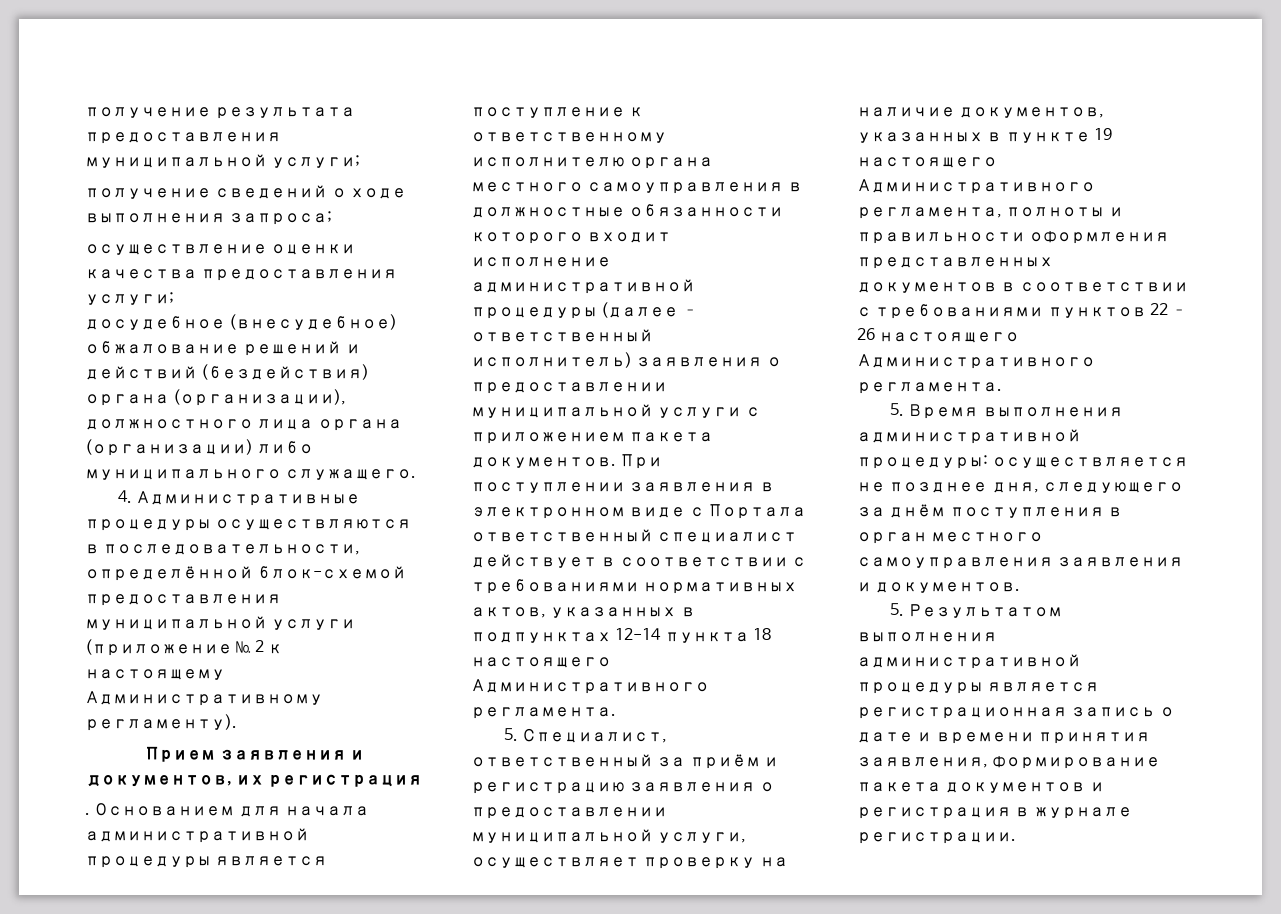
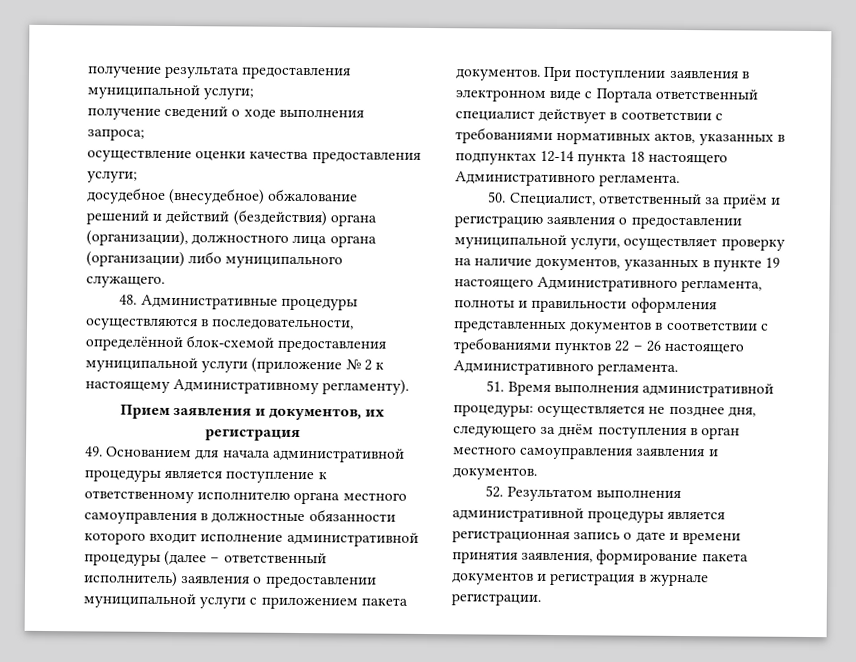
[117,490,132,503] 4. -> [119,294,138,305] 48.
[85,813,90,815] . -> [85,446,103,457] 49.
[503,728,518,741] 5. -> [488,191,507,203] 50.
[889,403,904,416] 5. -> [486,380,505,392] 51.
[889,603,904,616] 5. -> [485,485,504,498] 52.

